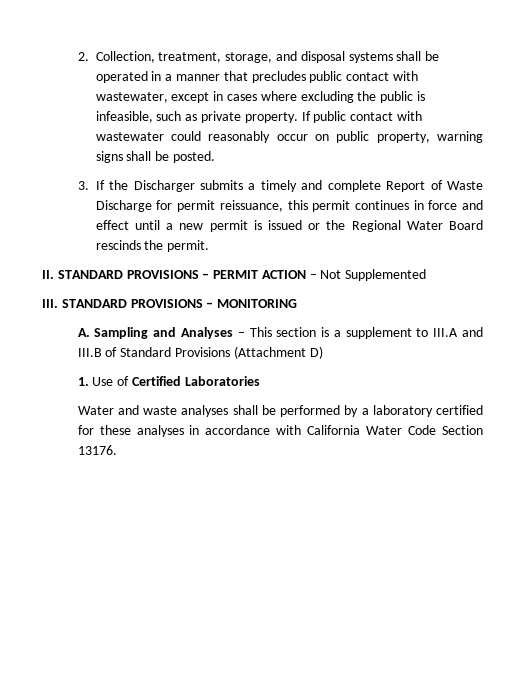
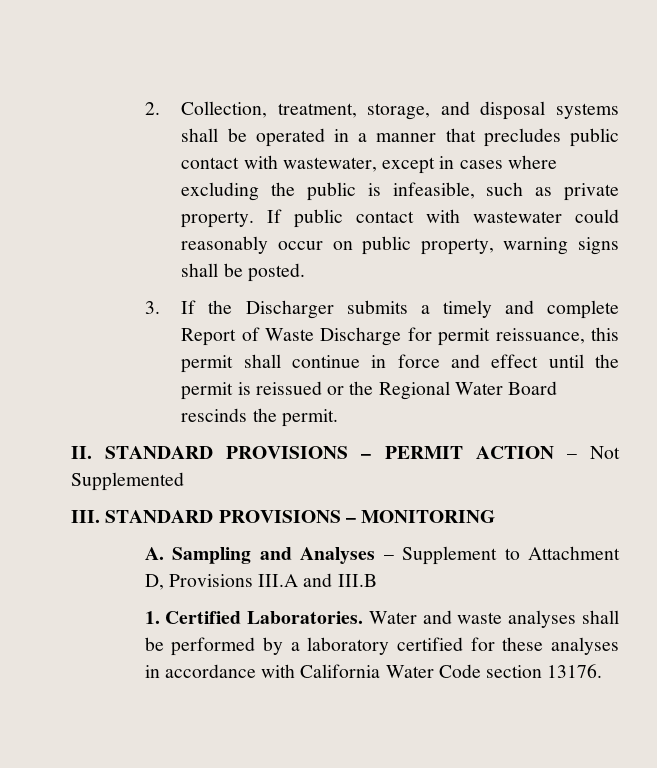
[354,200,409,210] continues -> [243,354,361,368] shall continue
[166,223,204,230] a new -> [595,354,619,368] the
[267,220,302,230] issued -> [255,381,322,395] reissued
[249,327,483,339] [77,346,323,359] [77,376,260,386] This section is a supplement to III.A and III.B of Standard Provisions (Attachment D) // 1. Use of Certified Laboratories // -> [402,546,620,565] [144,573,377,590] [144,611,364,624] Supplement to Attachment D, Provisions III.A and III.B // 1. Certified Laboratories.
[442,425,484,435] Section -> [486,665,543,678] section

